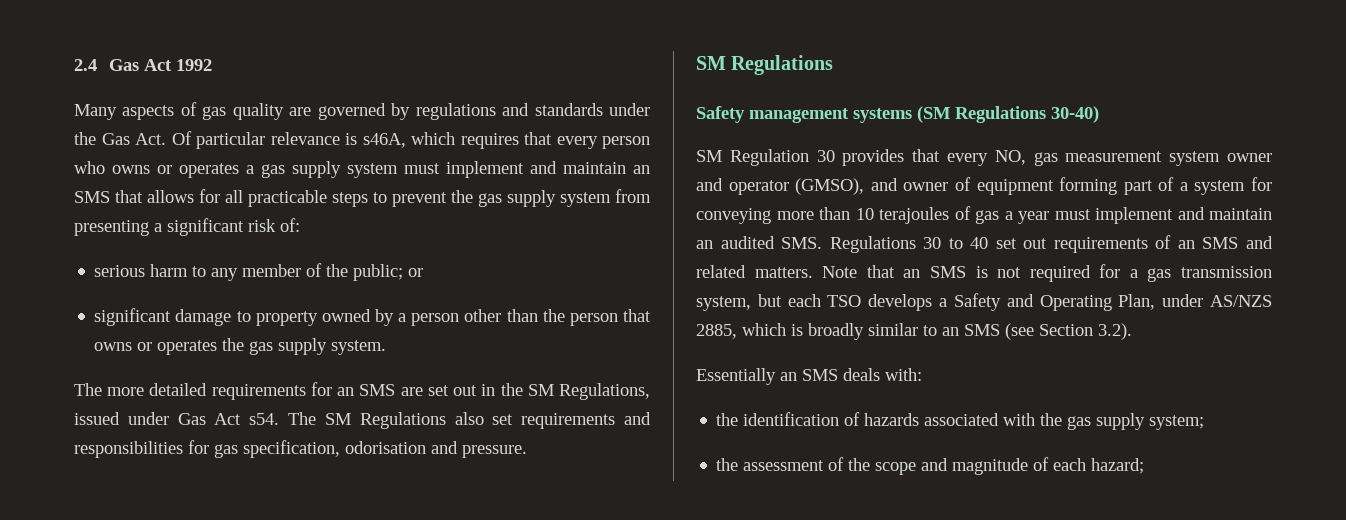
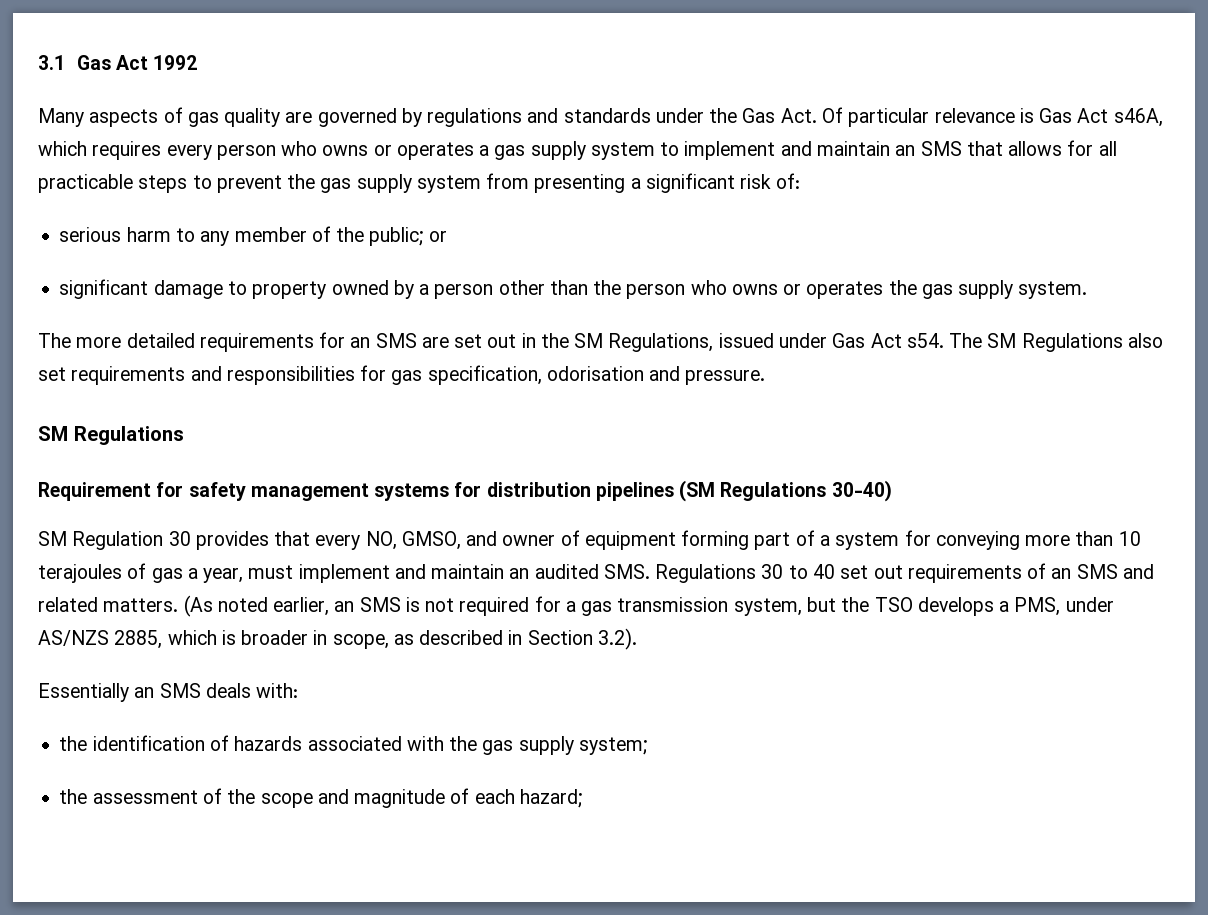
[74,59,97,71] 2.4 -> [38,55,65,70] 3.1
(357, 139) none -> [1039,108,1109,123] Gas Act
[524,132,552,145] that -> (162, 150) none
[404,163,440,174] must -> [660,142,680,156] to
[623,309,651,322] that -> [690,280,727,295] who
[696,106,912,123] Safety management systems -> [38,482,674,501] Requirement for safety management systems for distribution pipelines
[1033,151,1272,166] [696,178,865,195] gas measurement system owner and operator (GMSO), -> [401,531,461,550] GMSO,
[1018,211,1049,224] year -> [203,568,244,583] year,
[822,265,895,278] Note that -> [183,595,330,617] (As noted earlier,
[787,294,821,307] each -> [841,597,870,612] the
[953,293,1156,311] Safety and Operating Plan, -> [1014,597,1061,616] PMS,
[808,323,1034,340] broadly similar to an SMS (see -> [241,630,523,649] broader in scope, as described in

